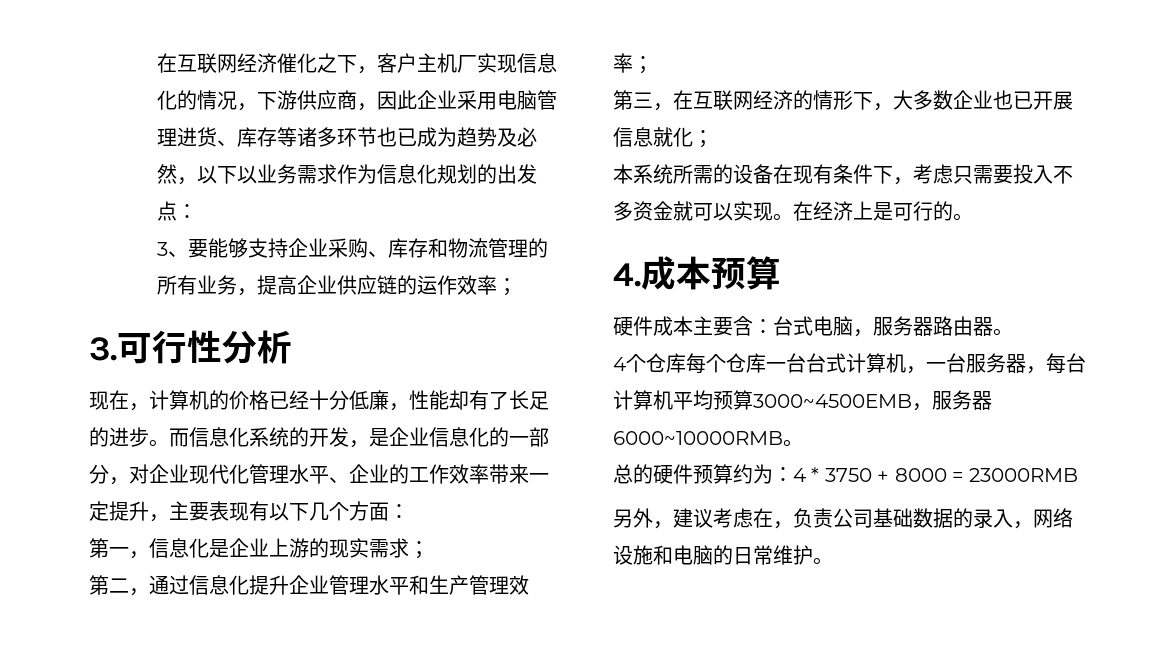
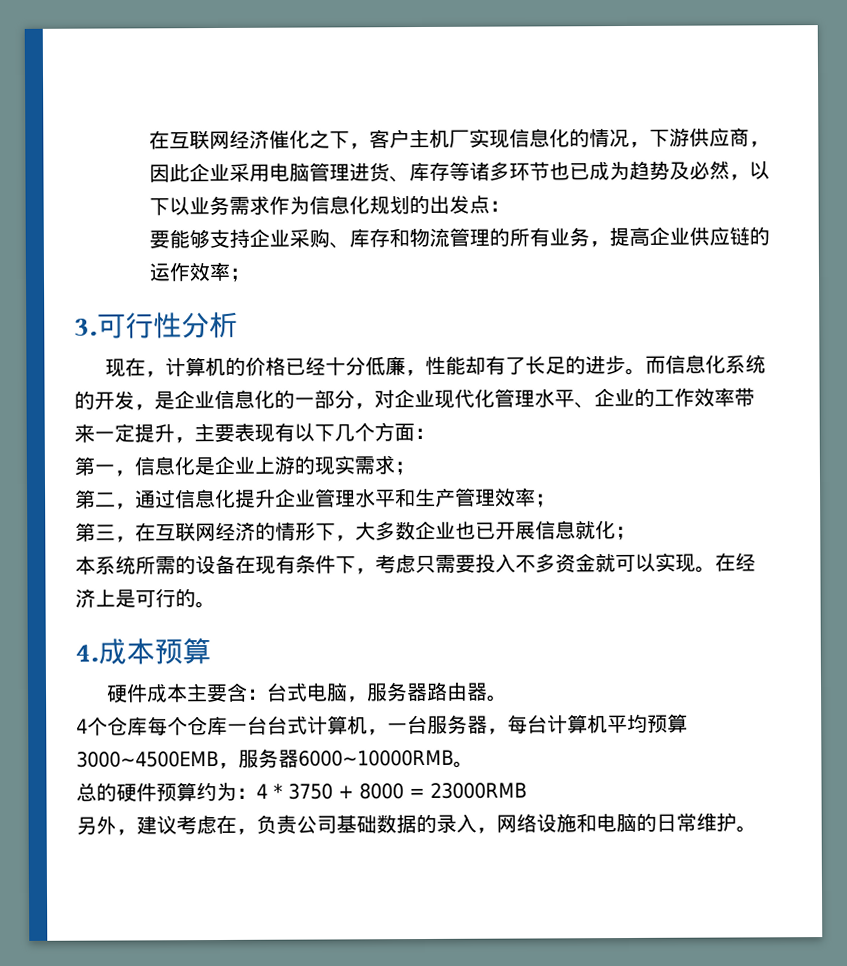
[157,242,189,257] 3、 -> (511, 206) none

